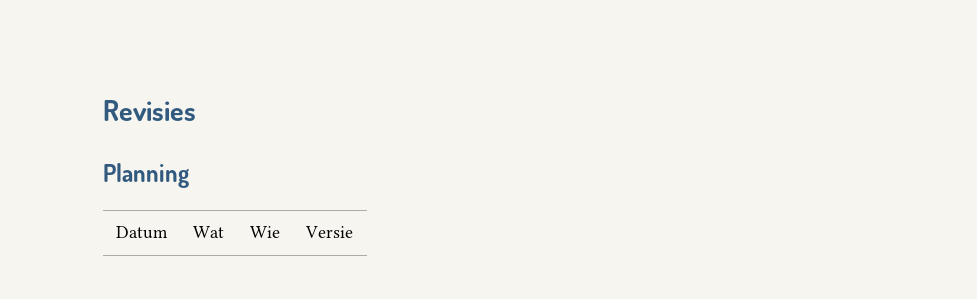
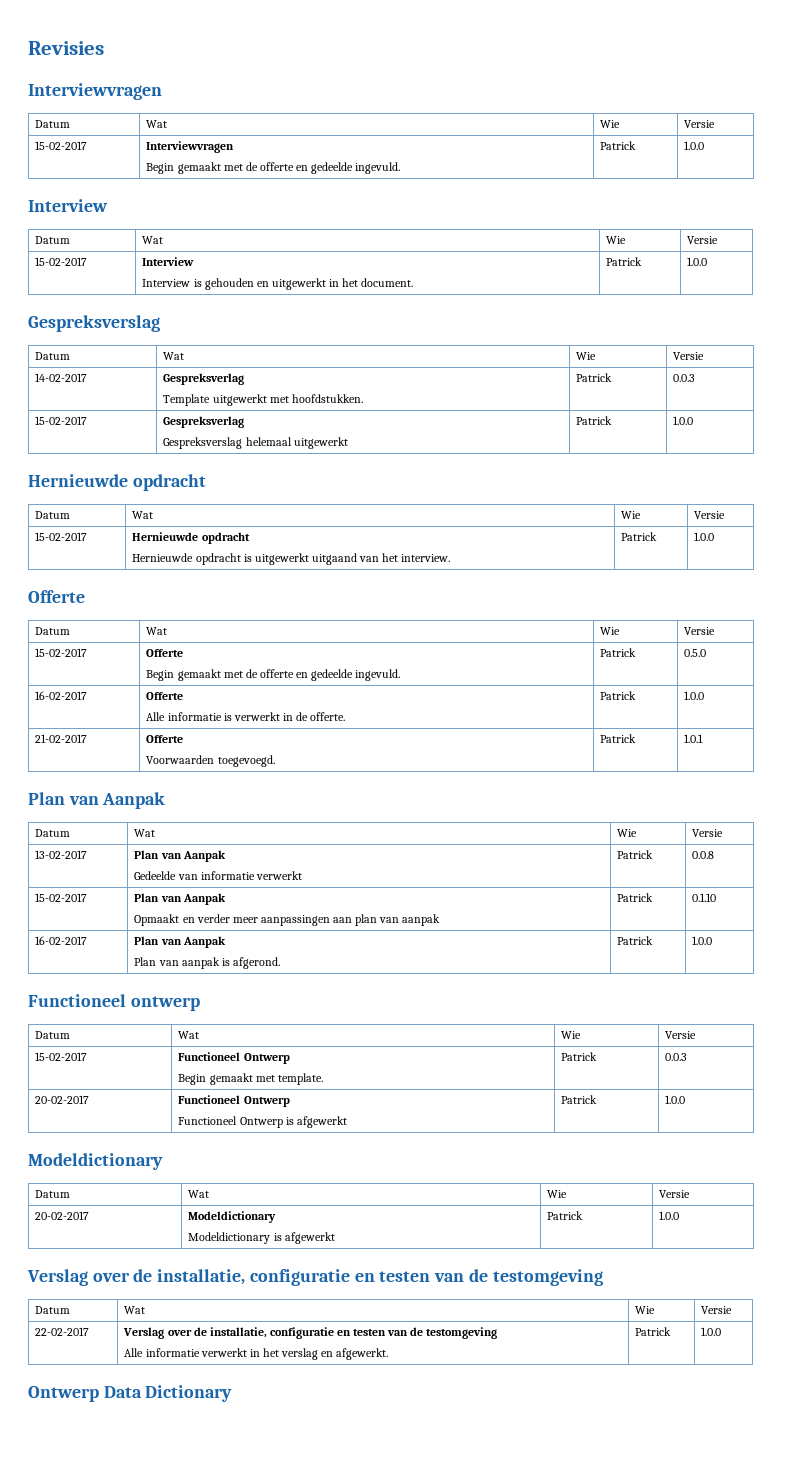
[103,163,189,188] [115,226,168,239] [192,226,224,238] [249,226,280,238] [304,226,353,238] Planning // Datum | Wat | Wie | Versie -> [28,83,162,100] [35,120,71,128] [146,120,168,128] [600,120,621,128] [684,120,716,128] [35,141,88,150] [146,141,235,153] [146,162,401,174] [600,141,637,150] [684,141,705,150] [28,199,108,212] [35,236,71,244] [142,236,164,244] [606,236,627,244] [687,236,719,244] [35,257,88,266] [142,257,195,266] [142,278,414,290] [606,257,643,266] [687,257,708,266] [28,315,160,332] [35,352,71,360] [163,352,185,360] [576,352,597,360] [673,352,705,360] [35,373,88,382] [163,373,245,385] [163,394,363,406] [576,373,613,382] [673,374,696,382] [35,416,88,425] [163,416,245,428] [163,437,348,449] [576,416,613,425] [673,416,694,425] [28,474,206,491] [35,511,71,519] [132,511,154,519] [621,511,642,519] [694,511,726,519] [35,532,88,541] [132,532,250,544] [132,553,451,565] [621,532,658,541] [694,532,715,541] [28,590,85,603] [35,627,71,635] [146,627,168,635] [600,627,621,635] [684,627,716,635] [35,648,88,657] [146,649,184,657] [146,669,401,681] [600,648,637,657] [684,649,707,657] [35,691,88,700] [146,692,184,700] [146,712,346,721] [600,691,637,700] [684,691,705,700] [35,734,88,743] [146,735,184,743] [146,755,275,767] [600,734,637,743] [684,734,704,743] [28,792,166,809] [35,829,71,837] [134,829,156,837] [617,829,638,837] [692,829,724,837] [35,850,88,859] [134,850,226,862] [134,871,302,880] [617,850,654,859] [692,851,715,859] [35,893,88,902] [134,893,226,905] [134,914,441,926] [617,893,654,902] [692,893,717,902] [35,936,88,945] [134,936,226,948] [134,957,280,969] [617,936,654,945] [692,936,713,945] [28,994,200,1011] [35,1031,71,1039] [178,1031,200,1039] [561,1031,582,1039] [665,1031,697,1039] [35,1052,88,1061] [178,1052,290,1064] [178,1073,323,1085] [561,1052,598,1061] [665,1053,688,1061] [35,1095,90,1104] [178,1095,290,1107] [178,1116,347,1128] [561,1095,598,1104] [665,1095,686,1104] [28,1153,163,1170] [35,1190,71,1198] [188,1190,210,1198] [547,1190,568,1198] [659,1190,691,1198] [35,1211,90,1220] [188,1211,277,1223] [188,1232,335,1244] [547,1211,584,1220] [659,1211,680,1220] [27,1269,603,1286] [35,1306,71,1314] [124,1306,146,1314] [635,1306,656,1314] [701,1306,733,1314] [35,1327,90,1336] [123,1327,498,1339] [124,1348,389,1360] [635,1327,672,1336] [701,1327,722,1336] [28,1385,233,1402] Interviewvragen // Datum | Wat | Wie | Versie // 15-02-2017 | Interviewvragen // Begin gemaakt met de offerte en gedeelde ingevuld. | Patrick | 1.0.0 // Interview // Datum | Wat | Wie | Versie // 15-02-2017 | Interview // Interview is gehouden en uitgewerkt in het document. | Patrick | 1.0.0 // Gespreksverslag // Datum | Wat | Wie | Versie // 14-02-2017 | Gespreksverlag // Template uitgewerkt met hoofdstukken. | Patrick | 0.0.3 // 15-02-2017 | Gespreksverlag // Gespreksverslag helemaal uitgewerkt | Patrick | 1.0.0 // Hernieuwde opdracht // Datum | Wat | Wie | Versie // 15-02-2017 | Hernieuwde opdracht // Hernieuwde opdracht is uitgewerkt uitgaand van het interview. | Patrick | 1.0.0 // Offerte // Datum | Wat | Wie | Versie // 15-02-2017 | Offerte // Begin gemaakt met de offerte en gedeelde ingevuld. | Patrick | 0.5.0 // 16-02-2017 | Offerte // Alle informatie is verwerkt in de offerte. | Patrick | 1.0.0 // 21-02-2017 | Offerte // Voorwaarden toegevoegd. | Patrick | 1.0.1 // Plan van Aanpak // Datum | Wat | Wie | Versie // 13-02-2017 | Plan van Aanpak // Gedeelde van informatie verwerkt | Patrick | 0.0.8 // 15-02-2017 | Plan van Aanpak // Opmaakt en verder meer aanpassingen aan plan van aanpak | Patrick | 0.1.10 // 16-02-2017 | Plan van Aanpak // Plan van aanpak is afgerond. | Patrick | 1.0.0 // Functioneel ontwerp // Datum | Wat | Wie | Versie // 15-02-2017 | Functioneel Ontwerp // Begin gemaakt met template. | Patrick | 0.0.3 // 20-02-2017 | Functioneel Ontwerp // Functioneel Ontwerp is afgewerkt | Patrick | 1.0.0 // Modeldictionary // Datum | Wat | Wie | Versie // 20-02-2017 | Modeldictionary // Modeldictionary is afgewerkt | Patrick | 1.0.0 // Verslag over de installatie, configuratie en testen van de testomgeving // Datum | Wat | Wie | Versie // 22-02-2017 | Verslag over de installatie, configuratie en testen van de testomgeving // Alle informatie verwerkt in het verslag en afgewerkt. | Patrick | 1.0.0 // Ontwerp Data Dictionary

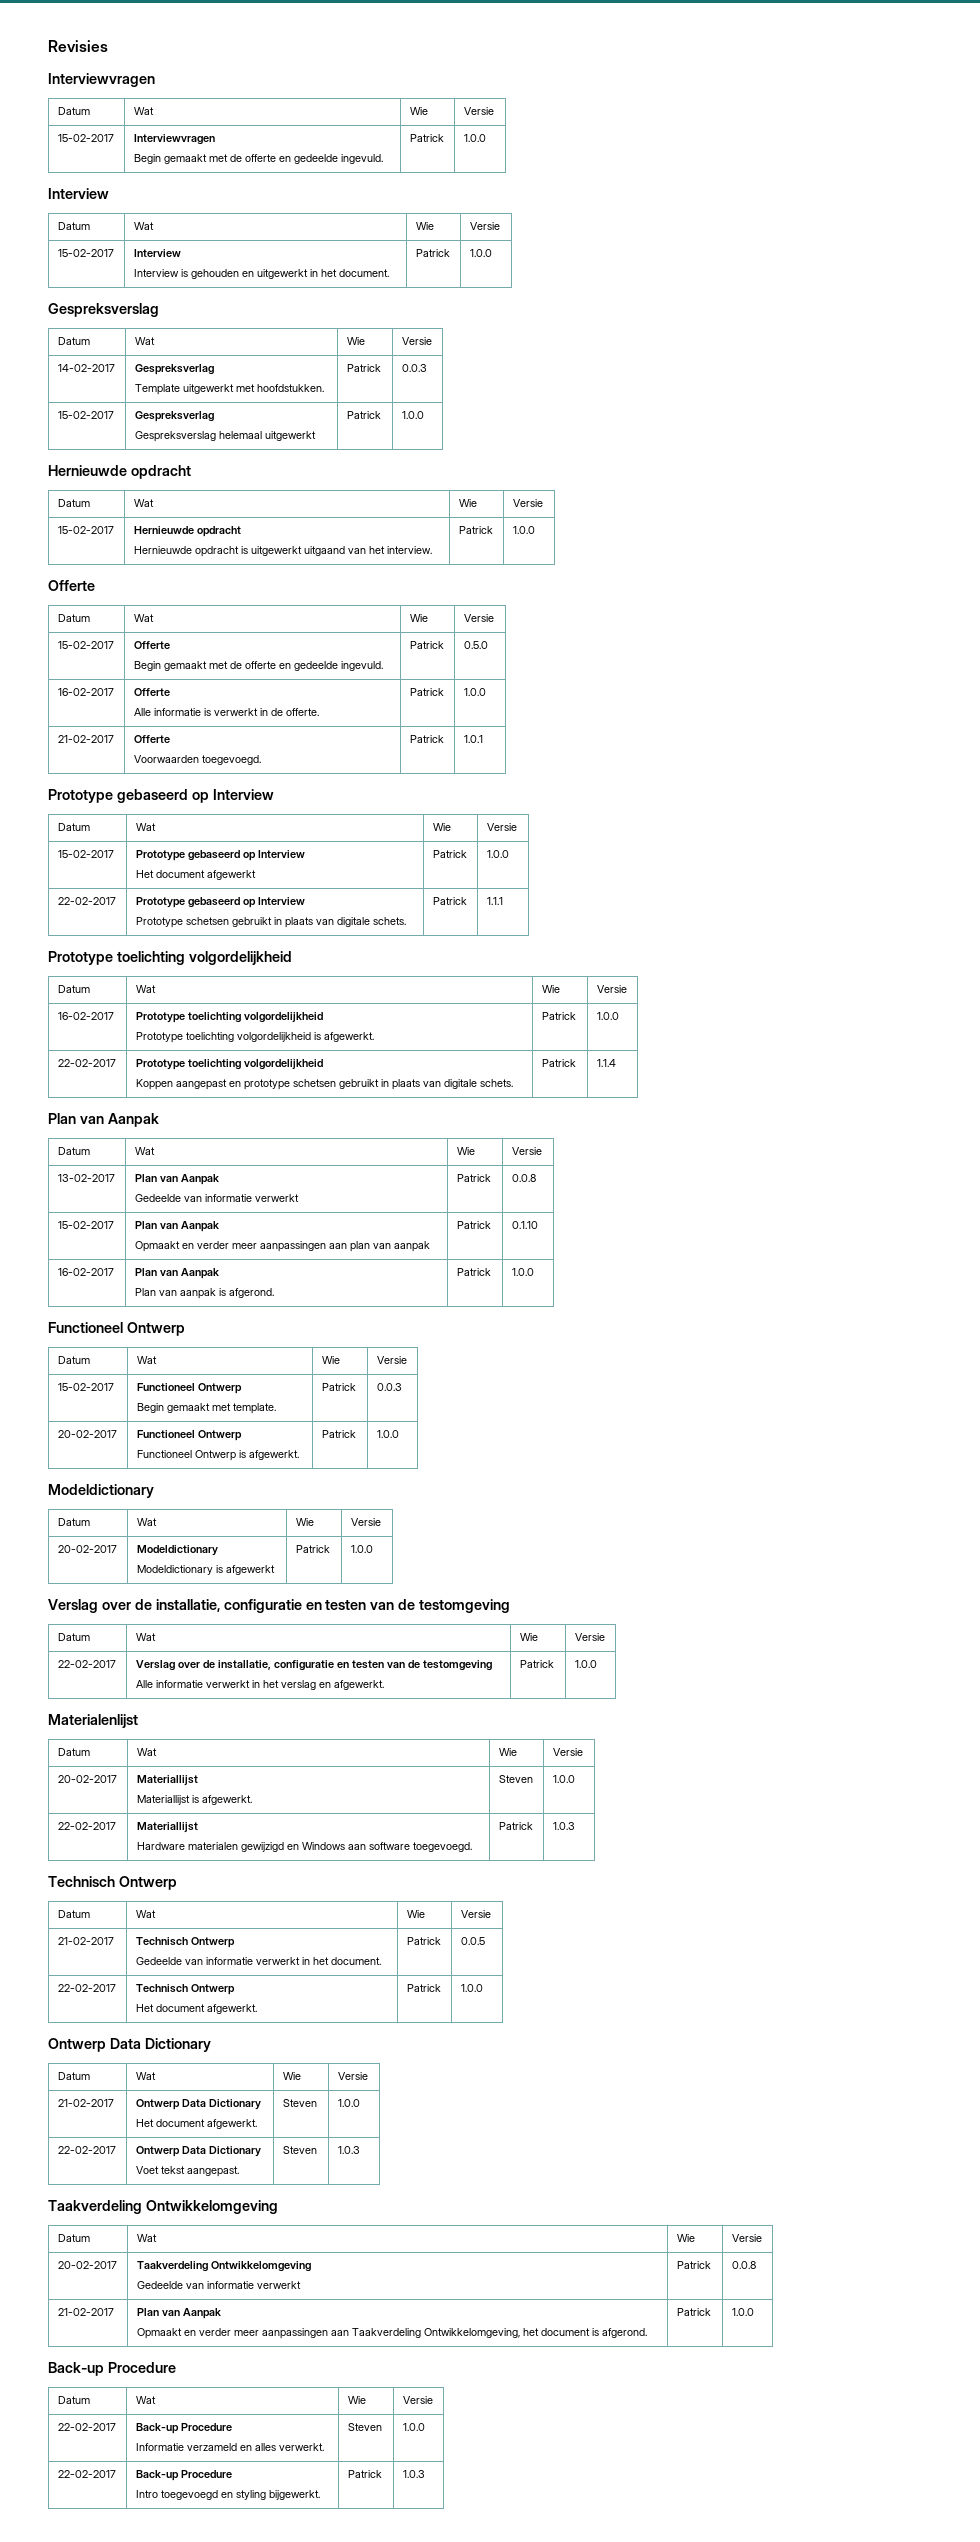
(704, 738) none -> [48,789,274,803] [57,823,90,831] [135,823,156,831] [432,823,451,831] [486,823,517,831] [57,850,114,858] [135,850,305,861] [135,870,256,880] [432,850,467,858] [486,850,509,858] [57,897,116,905] [135,897,305,908] [135,917,406,928] [432,897,467,905] [486,897,503,905] [48,951,292,965] [57,985,90,993] [135,985,156,993] [541,985,560,993] [596,985,627,993] [57,1012,114,1020] [135,1012,323,1023] [135,1032,374,1043] [541,1012,576,1020] [596,1012,619,1020] [57,1059,116,1067] [135,1059,323,1070] [135,1079,513,1090] [541,1059,576,1067] [596,1059,616,1067] // Prototype gebaseerd op Interview // Datum | Wat | Wie | Versie // 15-02-2017 | Prototype gebaseerd op Interview // Het document afgewerkt | Patrick | 1.0.0 // 22-02-2017 | Prototype gebaseerd op Interview // Prototype schetsen gebruikt in plaats van digitale schets. | Patrick | 1.1.1 // Prototype toelichting volgordelijkheid // Datum | Wat | Wie | Versie // 16-02-2017 | Prototype toelichting volgordelijkheid // Prototype toelichting volgordelijkheid is afgewerkt. | Patrick | 1.0.0 // 22-02-2017 | Prototype toelichting volgordelijkheid // Koppen aangepast en prototype schetsen gebruikt in plaats van digitale schets. | Patrick | 1.1.4
[130,996,200,1011] ontwerp -> [126,1322,185,1336] Ontwerp
[296,1116,347,1128] afgewerkt -> [248,1450,299,1460] afgewerkt.
[28,1385,233,1402] Ontwerp Data Dictionary -> [48,1714,138,1728] [57,1748,90,1756] [136,1748,157,1756] [498,1748,517,1756] [552,1748,583,1756] [57,1775,117,1783] [136,1775,198,1786] [136,1795,252,1805] [498,1775,533,1783] [552,1775,575,1783] [57,1822,116,1830] [136,1822,198,1833] [136,1842,472,1852] [498,1822,533,1830] [552,1822,575,1830] [48,1876,177,1890] [57,1910,90,1918] [135,1910,156,1918] [406,1910,425,1918] [460,1910,491,1918] [57,1937,114,1945] [135,1937,235,1948] [135,1957,381,1965] [406,1937,441,1945] [460,1937,485,1945] [57,1984,116,1992] [135,1984,235,1995] [135,2004,257,2014] [406,1984,441,1992] [460,1984,483,1992] [48,2038,211,2052] [57,2072,90,2080] [135,2072,156,2080] [282,2072,301,2080] [337,2072,368,2080] [57,2099,114,2107] [135,2099,261,2110] [135,2119,257,2129] [282,2099,317,2107] [337,2099,360,2107] [57,2146,116,2154] [135,2146,261,2157] [135,2166,239,2177] [282,2146,317,2154] [337,2146,360,2154] [48,2200,278,2214] [57,2234,90,2242] [136,2234,157,2242] [676,2234,695,2242] [731,2234,762,2242] [57,2261,117,2269] [136,2261,311,2272] [136,2281,301,2289] [676,2261,711,2269] [731,2261,756,2269] [57,2308,114,2316] [136,2308,221,2319] [136,2328,647,2339] [676,2308,711,2316] [731,2308,754,2316] [48,2362,176,2376] [57,2396,90,2404] [135,2396,156,2404] [347,2396,366,2404] [402,2396,433,2404] [57,2423,116,2431] [135,2423,232,2434] [135,2443,324,2451] [347,2423,382,2431] [402,2423,425,2431] [57,2470,116,2478] [135,2470,232,2481] [135,2490,320,2500] [347,2470,382,2478] [402,2470,425,2478] Materialenlijst // Datum | Wat | Wie | Versie // 20-02-2017 | Materiallijst // Materiallijst is afgewerkt. | Steven | 1.0.0 // 22-02-2017 | Materiallijst // Hardware materialen gewijzigd en Windows aan software toegevoegd. | Patrick | 1.0.3 // Technisch Ontwerp // Datum | Wat | Wie | Versie // 21-02-2017 | Technisch Ontwerp // Gedeelde van informatie verwerkt in het document. | Patrick | 0.0.5 // 22-02-2017 | Technisch Ontwerp // Het document afgewerkt. | Patrick | 1.0.0 // Ontwerp Data Dictionary // Datum | Wat | Wie | Versie // 21-02-2017 | Ontwerp Data Dictionary // Het document afgewerkt. | Steven | 1.0.0 // 22-02-2017 | Ontwerp Data Dictionary // Voet tekst aangepast. | Steven | 1.0.3 // Taakverdeling Ontwikkelomgeving // Datum | Wat | Wie | Versie // 20-02-2017 | Taakverdeling Ontwikkelomgeving // Gedeelde van informatie verwerkt | Patrick | 0.0.8 // 21-02-2017 | Plan van Aanpak // Opmaakt en verder meer aanpassingen aan Taakverdeling Ontwikkelomgeving, het document is afgerond. | Patrick | 1.0.0 // Back-up Procedure // Datum | Wat | Wie | Versie // 22-02-2017 | Back-up Procedure // Informatie verzameld en alles verwerkt. | Steven | 1.0.0 // 22-02-2017 | Back-up Procedure // Intro toegevoegd en styling bijgewerkt. | Patrick | 1.0.3

